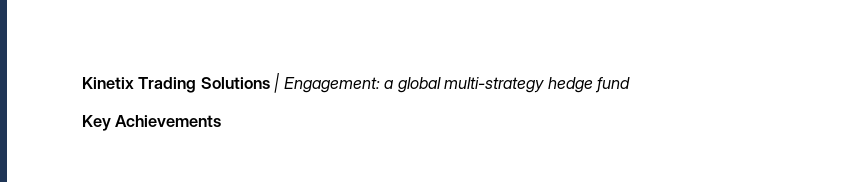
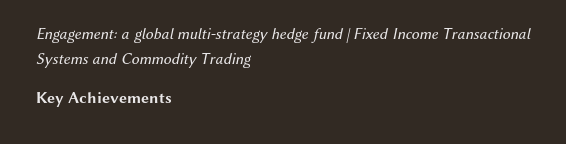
[82,73,280,93] Kinetix Trading Solutions | -> (36, 35) none
(631, 85) none -> [345,27,531,43] [36,52,252,68] | Fixed Income Transactional Systems and Commodity Trading

